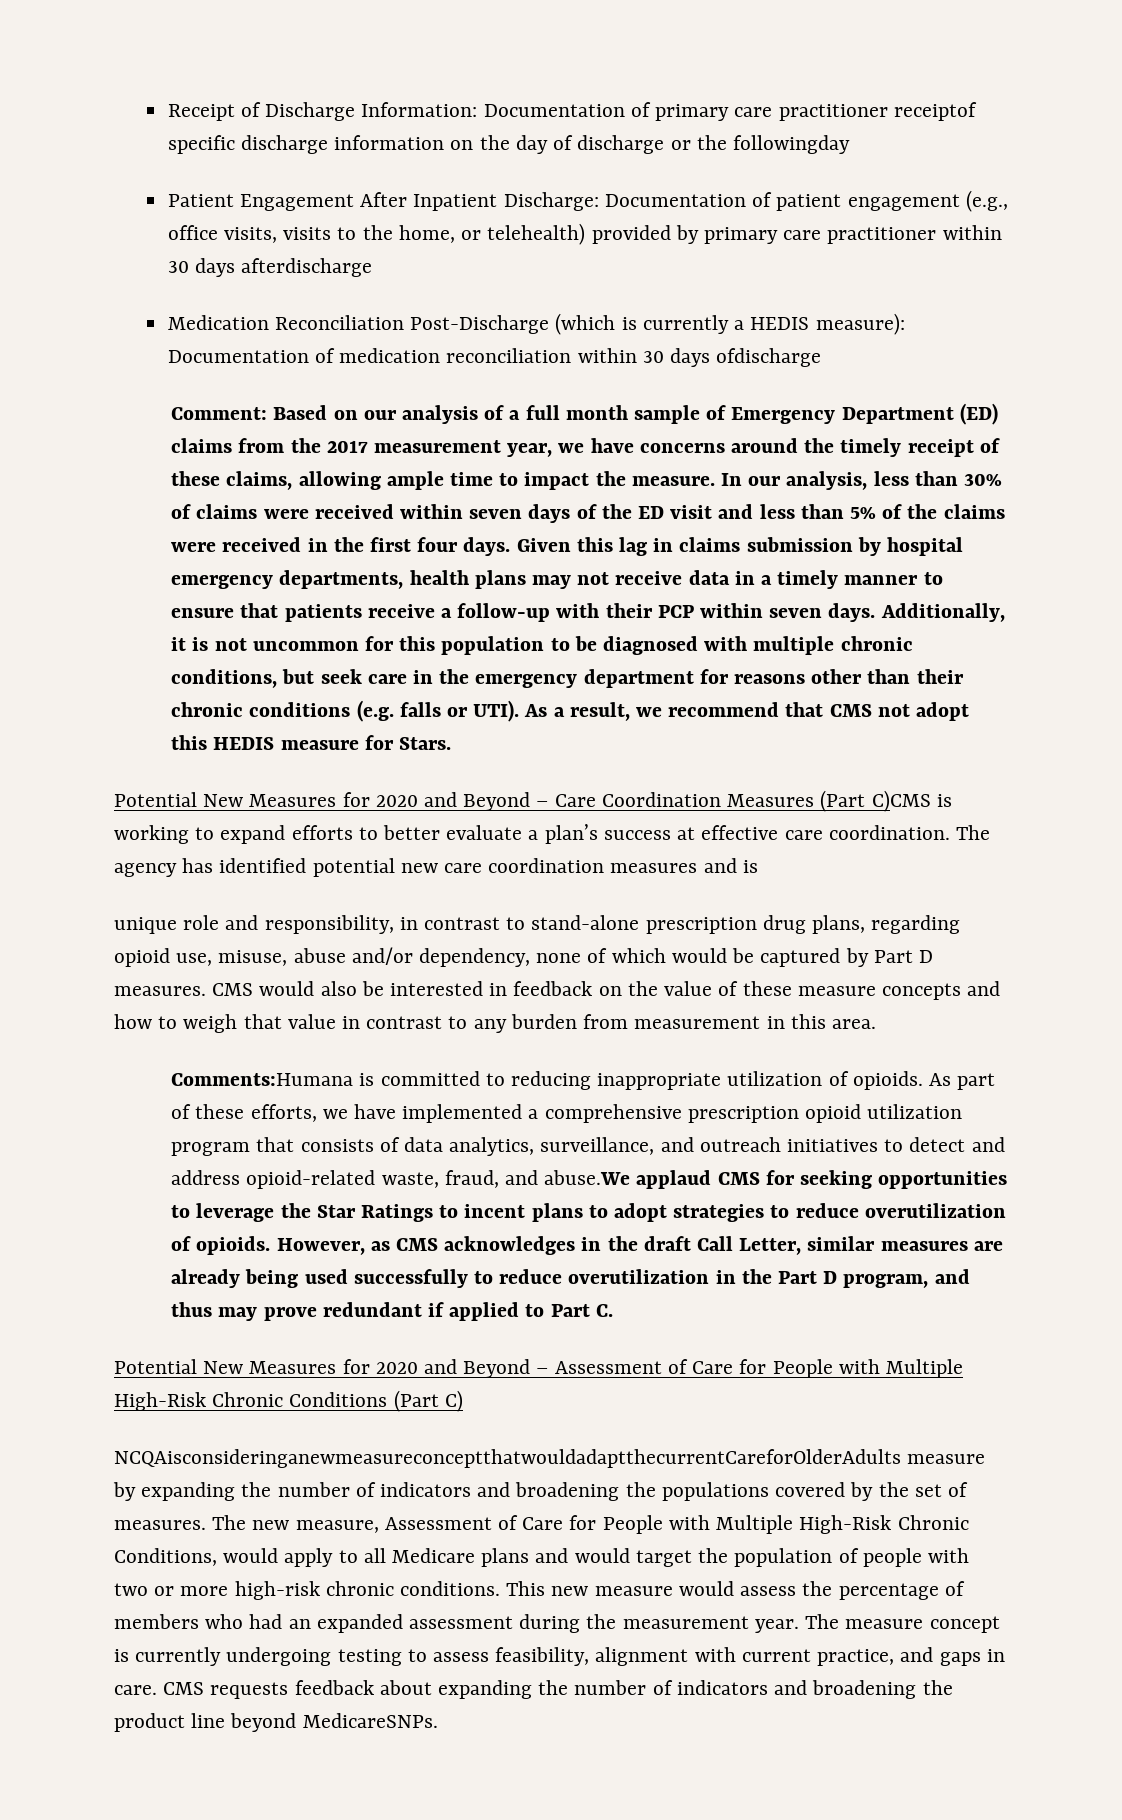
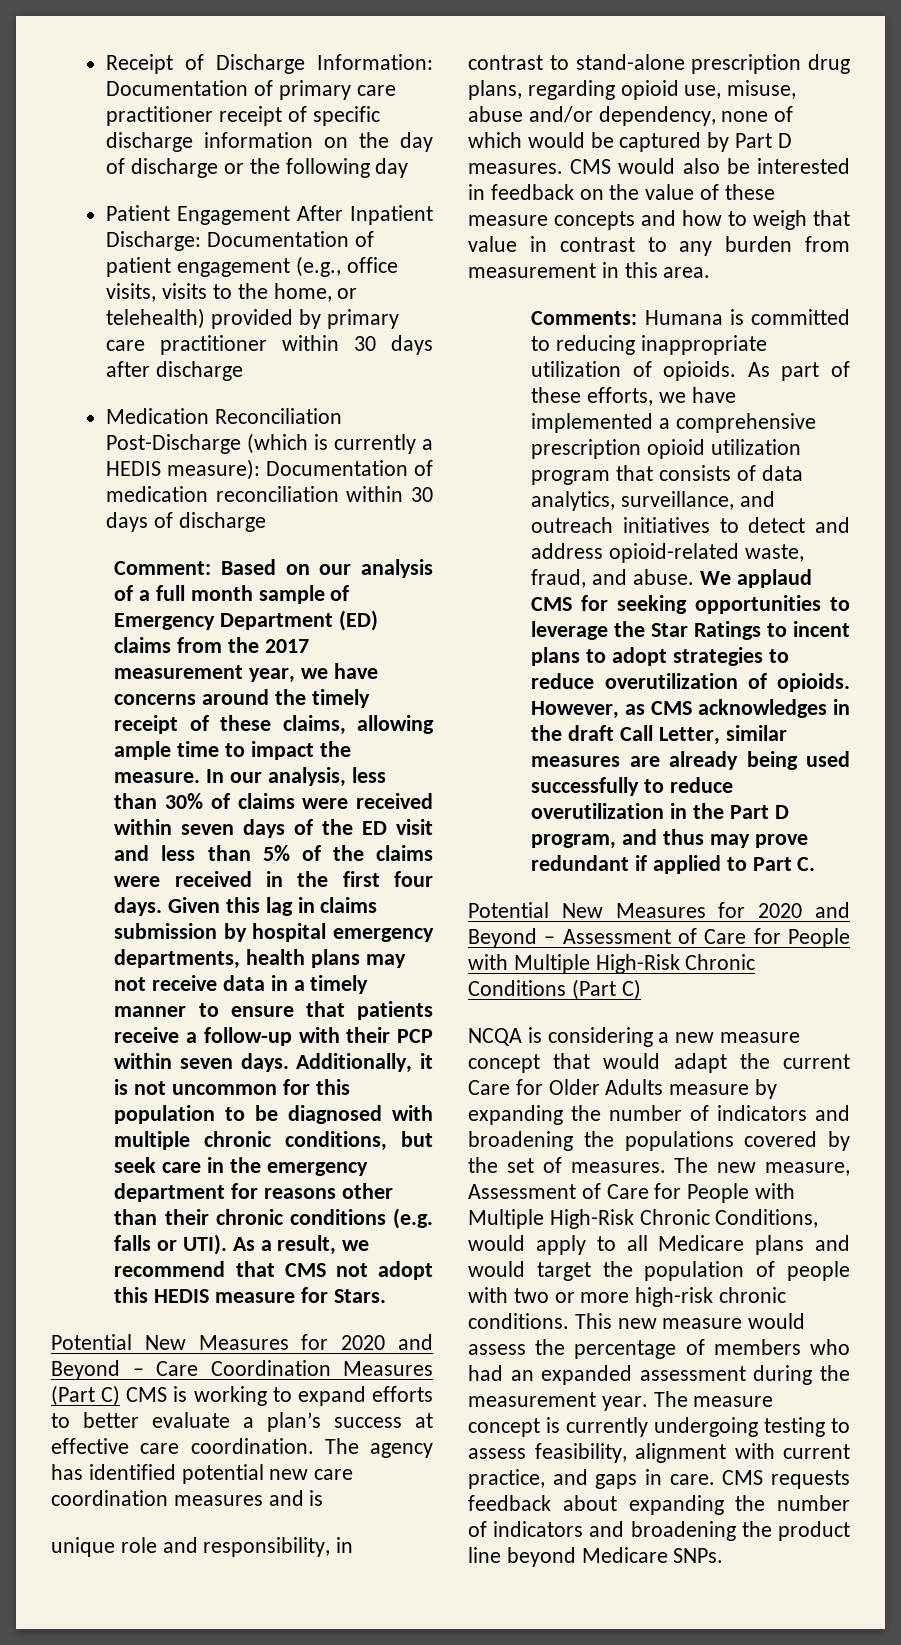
[893,102,977,121] receiptof -> [219,106,307,126] receipt of
[732,135,850,154] followingday -> [285,158,409,178] following day
[241,258,373,277] afterdischarge -> [106,361,244,381] after discharge
[716,348,822,367] ofdischarge -> [154,512,266,532] of discharge
[871,790,931,812] C)CMS -> [101,1385,168,1406] C) CMS
[171,1073,354,1086] Comments:Humana -> [531,310,723,325] Comments: Humana
[544,1170,631,1185] abuse.We -> [632,569,731,585] abuse. We
[114,1449,901,1468] NCQAisconsideringanewmeasureconceptthatwouldadaptthecurrentCareforOlderAdults -> [468,1027,801,1047] [468,1053,850,1073] [468,1079,664,1095] NCQA is considering a new measure concept that would adapt the current Care for Older Adults
[302,1713,438,1728] MedicareSNPs. -> [581,1547,724,1563] Medicare SNPs.

